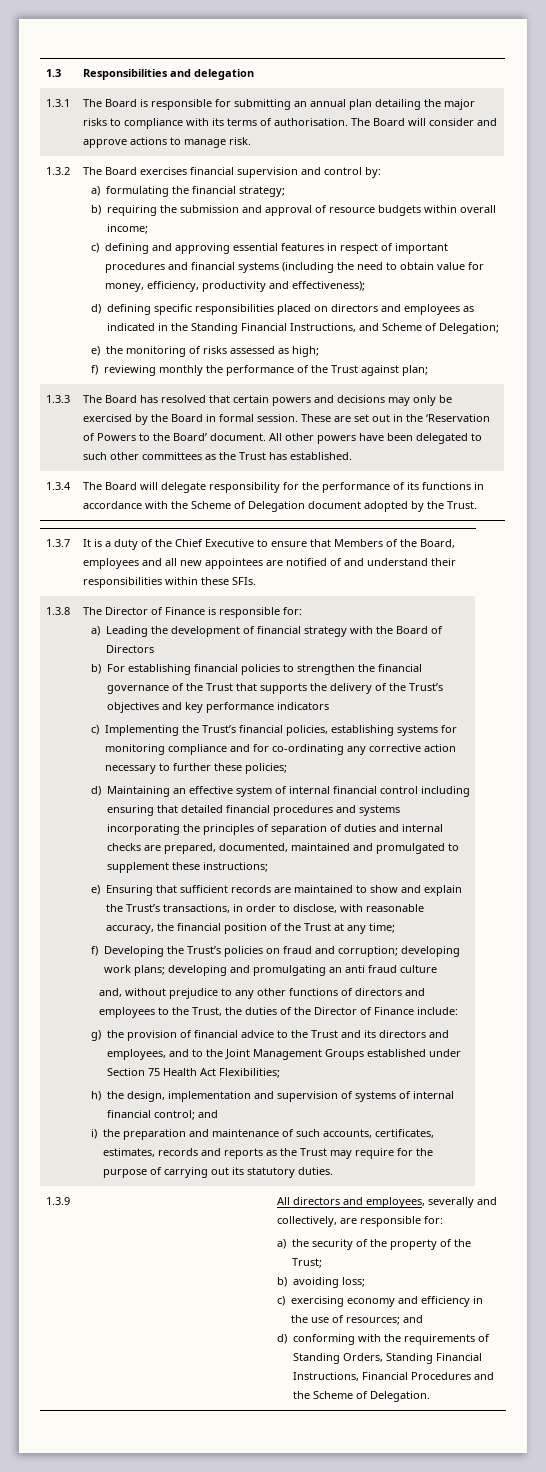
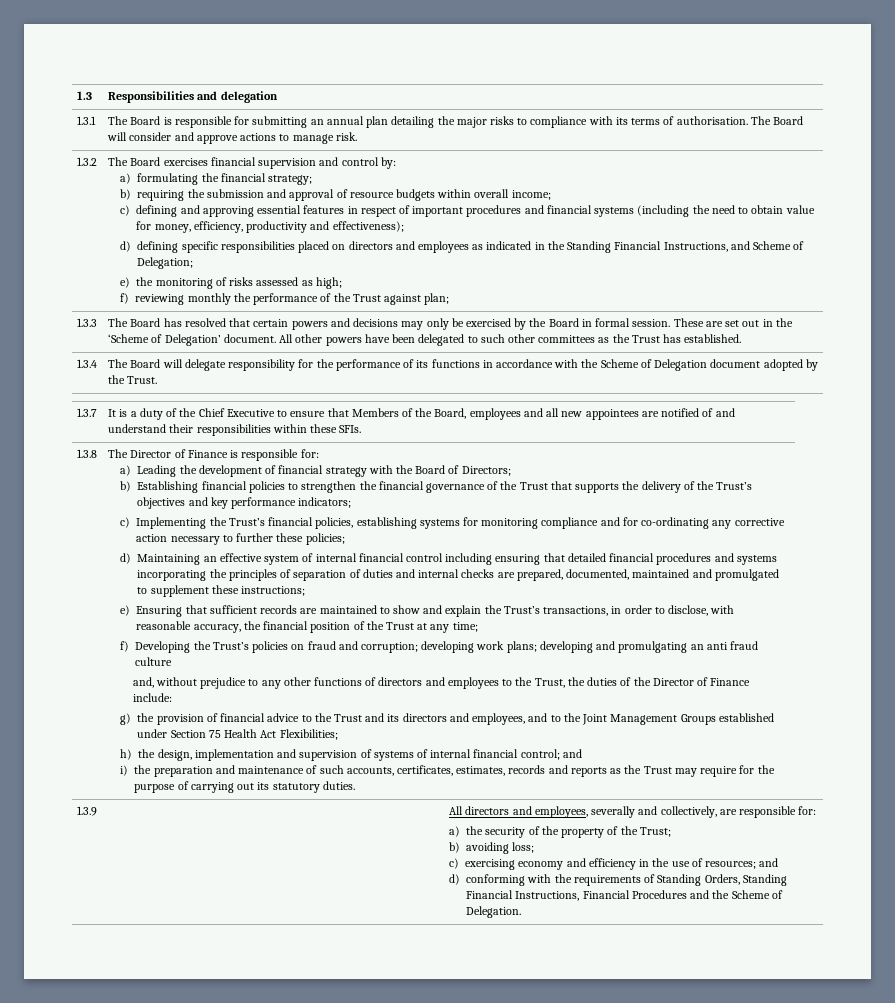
[426,414,491,422] [83,433,208,441] ‘Reservation of Powers to the Board’ -> [108,334,221,346] ‘Scheme of Delegation’
[105,645,154,653] [91,664,191,675] Directors // b) For establishing -> [461,466,511,476] [120,481,199,493] Directors; // b) Establishing
[276,702,329,710] indicators -> [298,497,352,508] indicators;

